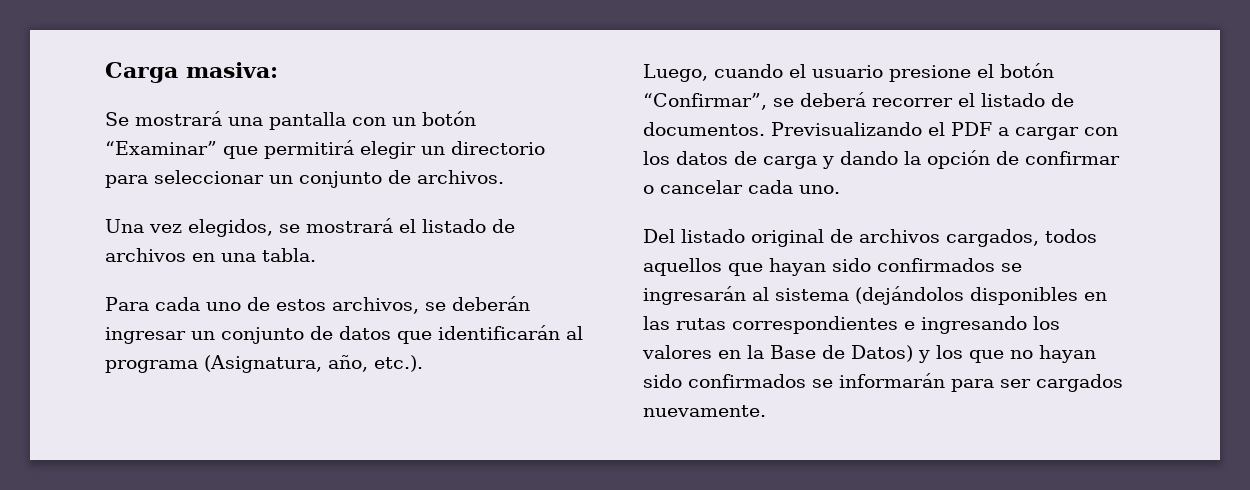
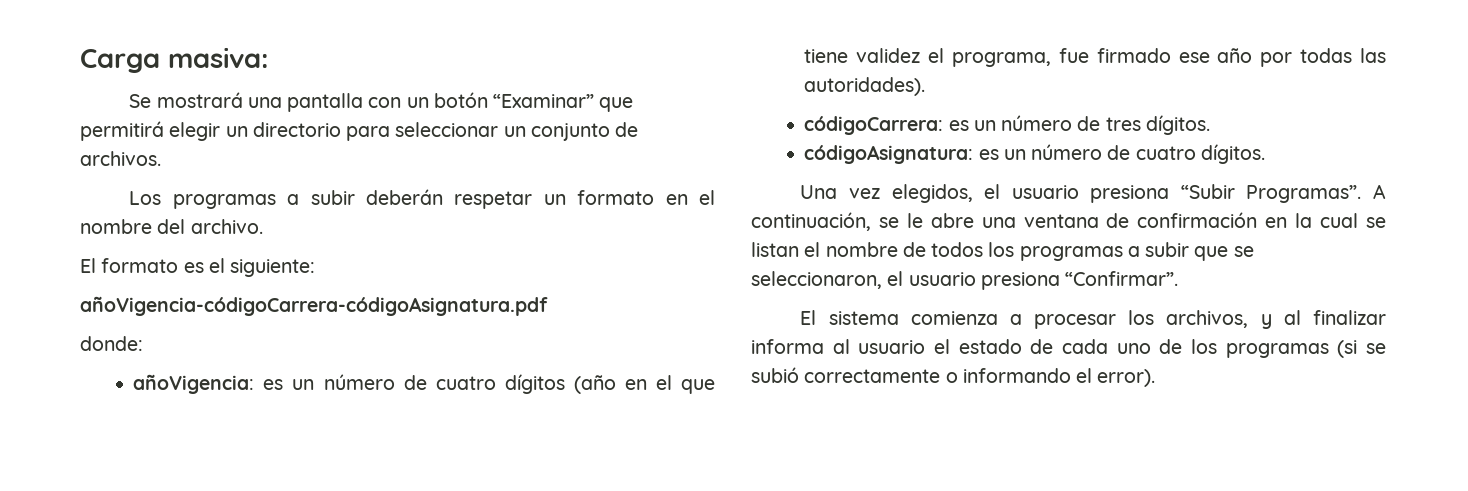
[105,218,515,237] [105,248,316,262] [105,296,530,314] [105,325,583,344] [105,355,423,373] [643,63,1054,82] [643,92,1074,110] [643,122,1118,140] [643,150,1120,169] [643,180,840,194] [643,229,1097,247] [643,258,1022,276] [643,286,1107,305] [643,316,1060,334] [642,345,1096,363] [643,373,1123,392] [643,405,766,417] Una vez elegidos, se mostrará el listado de archivos en una tabla. // Para cada uno de estos archivos, se deberán ingresar un conjunto de datos que identificarán al programa (Asignatura, año, etc.). // Luego, cuando el usuario presione el botón “Confirmar”, se deberá recorrer el listado de documentos. Previsualizando el PDF a cargar con los datos de carga y dando la opción de confirmar o cancelar cada uno. // Del listado original de archivos cargados, todos aquellos que hayan sido confirmados se ingresarán al sistema (dejándolos disponibles en las rutas correspondientes e ingresando los valores en la Base de Datos) y los que no hayan sido confirmados se informarán para ser cargados nuevamente. -> [129,189,715,209] [80,219,263,234] [80,258,316,277] [80,296,548,316] [80,336,143,351] [133,374,715,394] [804,48,1386,67] [804,77,926,96] [804,115,1210,135] [804,144,1265,164] [800,184,1386,203] [751,212,1386,231] [751,242,1254,261] [751,271,1179,290] [800,310,1386,329] [751,339,1386,358] [751,367,1156,387] Los programas a subir deberán respetar un formato en el nombre del archivo. // El formato es el siguiente: // añoVigencia-códigoCarrera-códigoAsignatura.pdf // donde: // añoVigencia: es un número de cuatro dígitos (año en el que tiene validez el programa, fue firmado ese año por todas las autoridades). // códigoCarrera: es un número de tres dígitos. // códigoAsignatura: es un número de cuatro dígitos. // Una vez elegidos, el usuario presiona “Subir Programas”. A continuación, se le abre una ventana de confirmación en la cual se listan el nombre de todos los programas a subir que se seleccionaron, el usuario presiona “Confirmar”. // El sistema comienza a procesar los archivos, y al finalizar informa al usuario el estado de cada uno de los programas (si se subió correctamente o informando el error).

